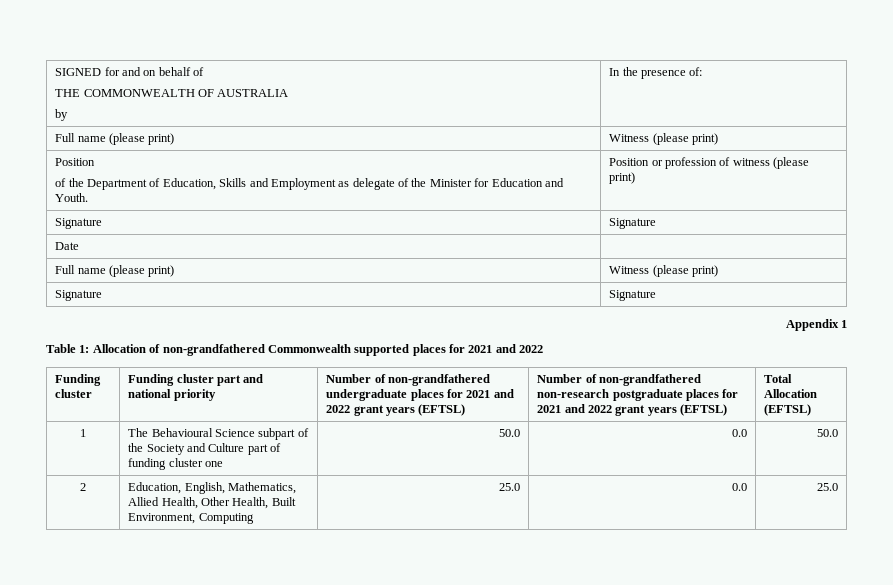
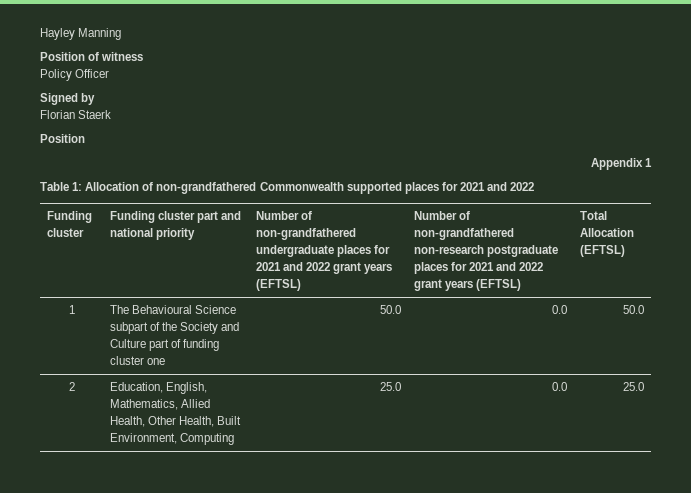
[55,67,205,76] [55,89,289,97] [55,109,69,121] [609,67,703,79] [55,133,175,145] [609,133,719,145] [55,158,96,166] [55,178,564,190] [55,193,89,202] [609,157,810,169] [609,172,636,184] [55,218,103,229] [609,218,657,229] [55,242,80,250] [55,265,175,277] [609,265,719,277] [55,290,103,301] [609,290,657,301] SIGNED for and on behalf of // THE COMMONWEALTH OF AUSTRALIA // by | In the presence of: // Full name (please print) | Witness (please print) // Position // of the Department of Education, Skills and Employment as delegate of the Minister for Education and Youth. | Position or profession of witness (please print) // Signature | Signature // Date | // Full name (please print) | Witness (please print) // Signature | Signature -> [40,28,122,40] [40,52,144,61] [40,69,110,81] [40,93,96,105] [40,110,112,119] [40,134,85,143] Hayley Manning // Position of witness // Policy Officer // Signed by // Florian Staerk // Position

